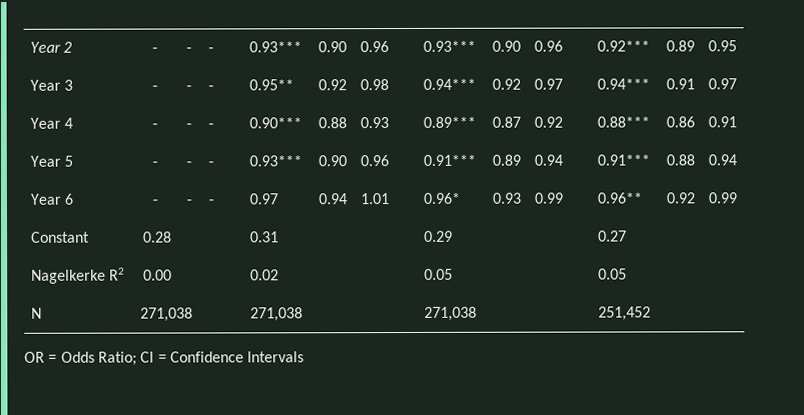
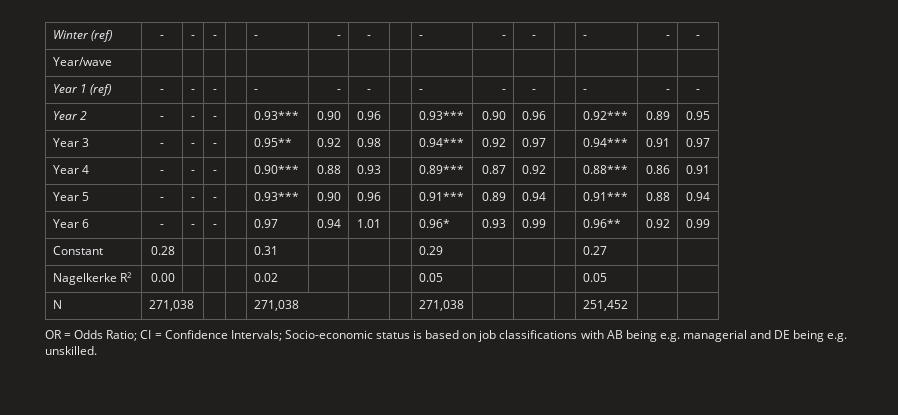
(29, 47) none -> [52,30,112,42] [160,35,164,39] [191,35,195,39] [212,35,217,39] [253,35,258,39] [337,35,342,39] [367,35,371,39] [418,35,423,39] [502,35,507,39] [532,35,536,39] [582,35,587,39] [666,35,671,39] [696,35,700,39] [52,57,112,66] [52,84,112,96] [160,89,164,93] [191,89,195,93] [212,89,217,93] [253,89,258,93] [337,89,342,93] [367,89,371,93] [418,89,423,93] [502,89,507,93] [532,89,536,93] [582,89,587,93] [666,89,671,93] [696,89,700,93] Winter (ref) | - | - | - | | - | - | - | | - | - | - | | - | - | - // Year/wave | | | | | | | | | | | | | | | // Year 1 (ref) | - | - | - | | - | - | - | | - | - | - | | - | - | - //
[247,351,305,363] Intervals -> [230,330,848,342] [45,346,97,355] Intervals; Socio-economic status is based on job classifications with AB being e.g. managerial and DE being e.g. unskilled.

